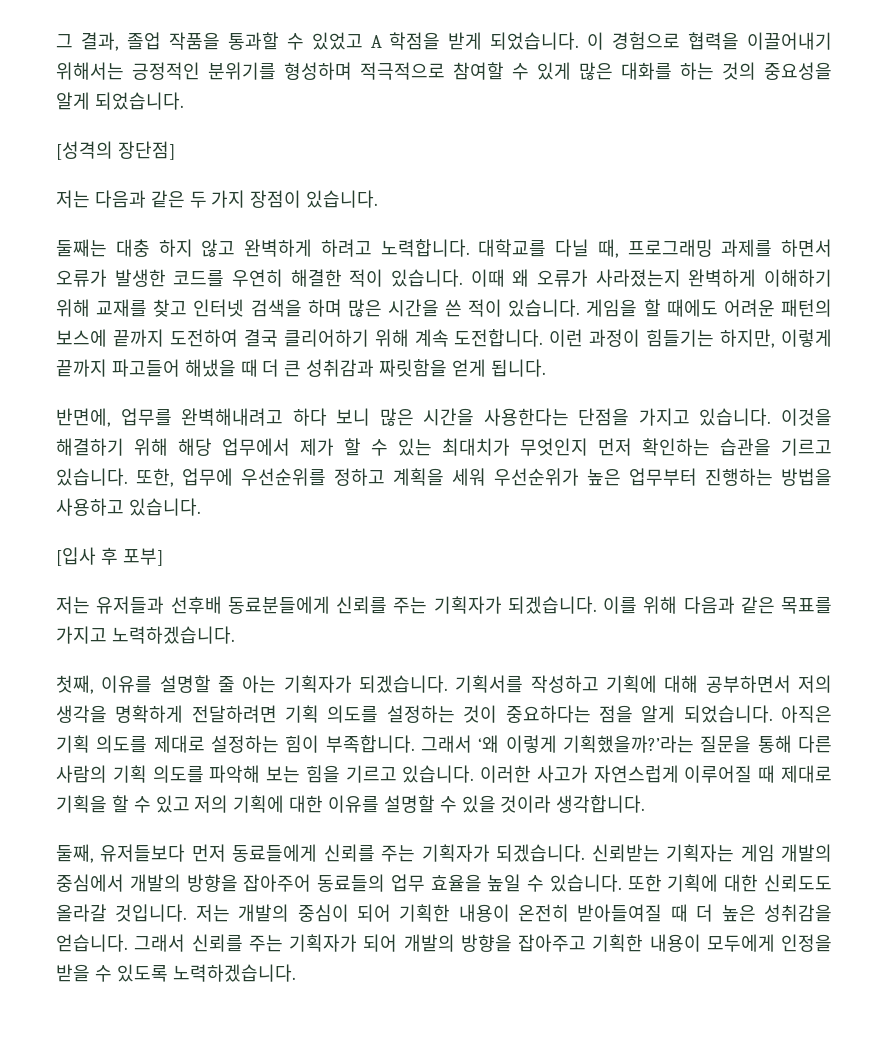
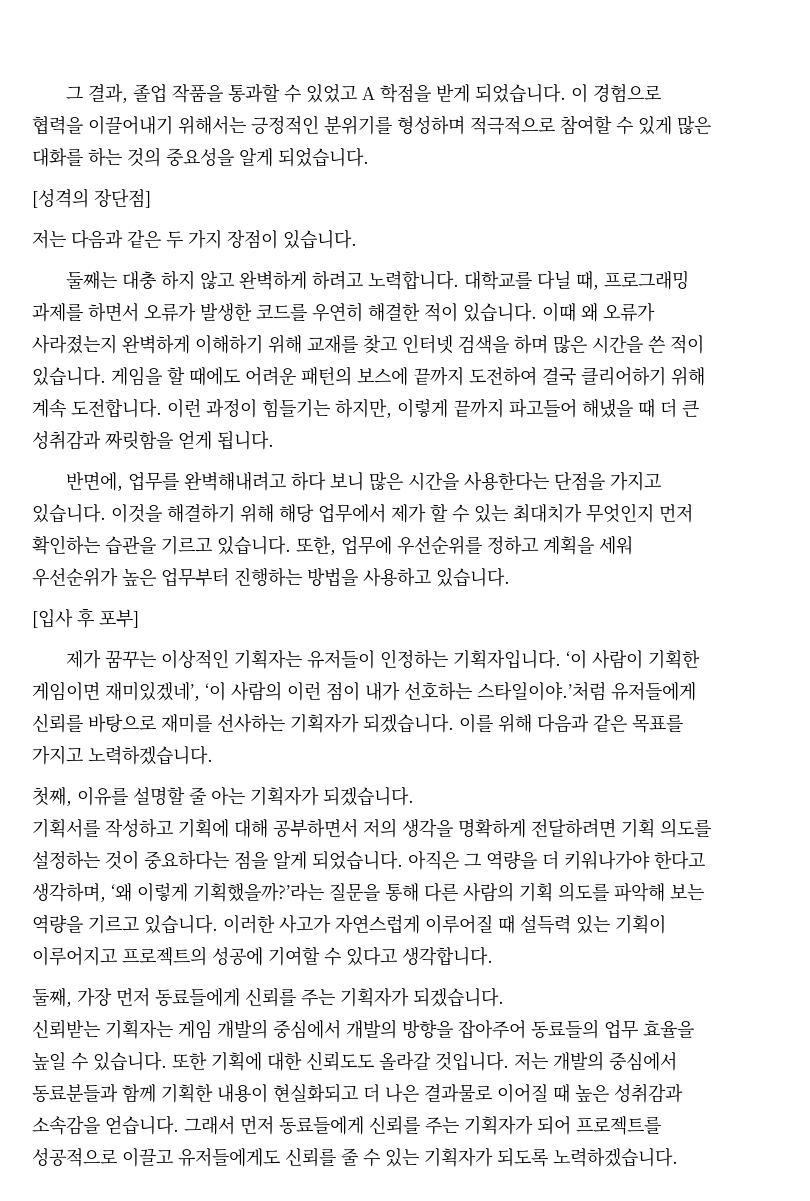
[56,596,428,614] 저는 유저들과 선후배 동료분들에게 신뢰를 주는 -> [66,649,701,669] [32,681,696,702] [32,713,285,733] 제가 꿈꾸는 이상적인 기획자는 유저들이 인정하는 기획자입니다. ‘이 사람이 기획한 게임이면 재미있겠네’, ‘이 사람의 이런 점이 내가 선호하는 스타일이야.’처럼 유저들에게 신뢰를 바탕으로 재미를 선사하는
(449, 684) none -> (414, 796) //
[56,735,472,753] 기획 의도를 제대로 설정하는 힘이 부족합니다. 그래서 -> [464,850,705,870] [32,883,106,903] 그 역량을 더 키워나가야 한다고 생각하며,
[305,765,340,783] 힘을 -> [32,915,83,934] 역량을
[780,765,832,783] [56,795,552,813] 제대로 기획을 할 수 있고 저의 기획에 대한 이유를 설명할 수 있을 것이라 -> [520,915,666,934] [32,946,397,966] 설득력 있는 기획이 이루어지고 프로젝트의 성공에 기여할 수 있다고
[100,844,186,862] 유저들보다 -> [77,988,112,1007] 가장
(586, 853) none -> (504, 997) //
[297,904,832,922] [56,934,832,952] [56,964,168,982] 중심이 되어 기획한 내용이 온전히 받아들여질 때 더 높은 성취감을 얻습니다. 그래서 신뢰를 주는 기획자가 되어 개발의 방향을 잡아주고 기획한 내용이 모두에게 인정을 받을 수 있도록 -> [609,1052,677,1071] [32,1083,683,1103] [32,1115,661,1135] [32,1147,548,1167] 중심에서 동료분들과 함께 기획한 내용이 현실화되고 더 나은 결과물로 이어질 때 높은 성취감과 소속감을 얻습니다. 그래서 먼저 동료들에게 신뢰를 주는 기획자가 되어 프로젝트를 성공적으로 이끌고 유저들에게도 신뢰를 줄 수 있는 기획자가 되도록

